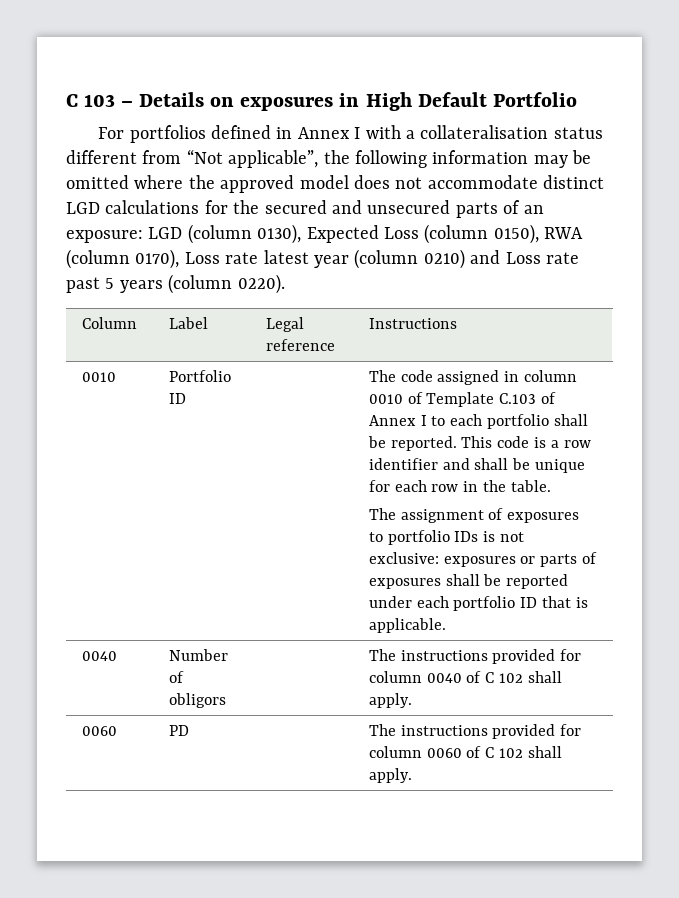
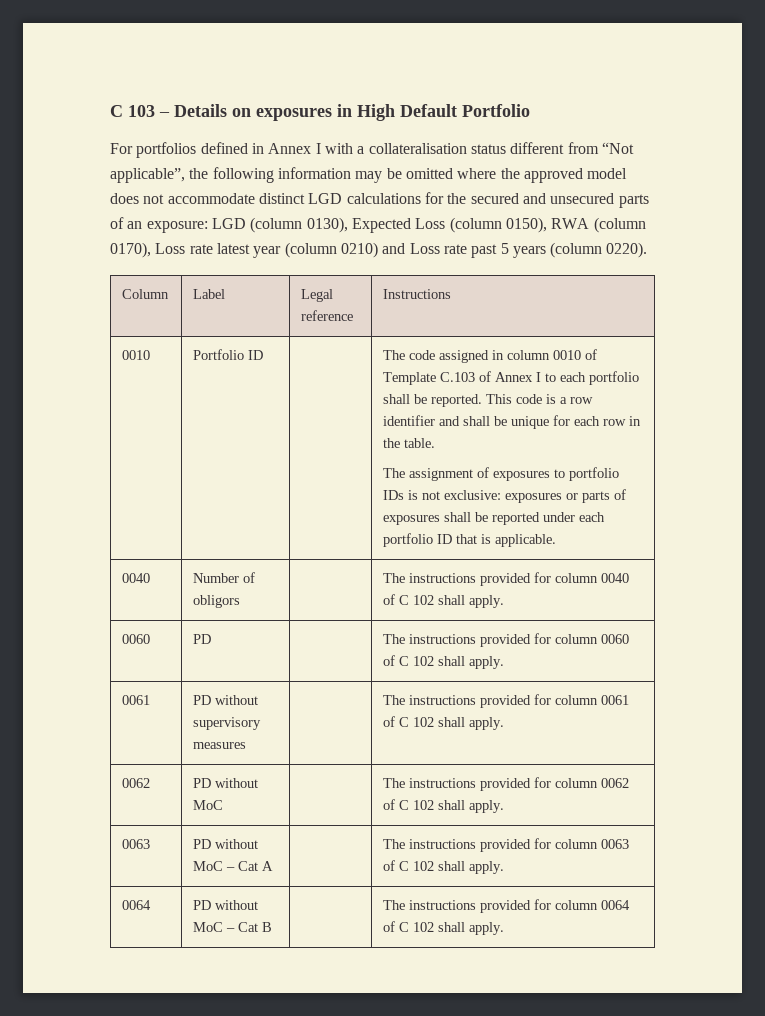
(412, 775) none -> [122,695,151,705] [193,695,259,705] [193,717,262,730] [193,742,247,749] [383,694,630,708] [383,716,505,730] [122,778,151,788] [193,778,259,788] [193,800,224,810] [383,777,630,791] [383,799,505,813] [122,839,151,849] [193,839,259,849] [193,861,274,871] [383,838,630,852] [383,860,505,874] [122,900,152,910] [193,900,259,910] [193,922,273,932] [383,899,631,913] [383,921,505,935] // 0061 | PD without supervisory measures | | The instructions provided for column 0061 of C 102 shall apply. // 0062 | PD without MoC | | The instructions provided for column 0062 of C 102 shall apply. // 0063 | PD without MoC – Cat A | | The instructions provided for column 0063 of C 102 shall apply. // 0064 | PD without MoC – Cat B | | The instructions provided for column 0064 of C 102 shall apply.

